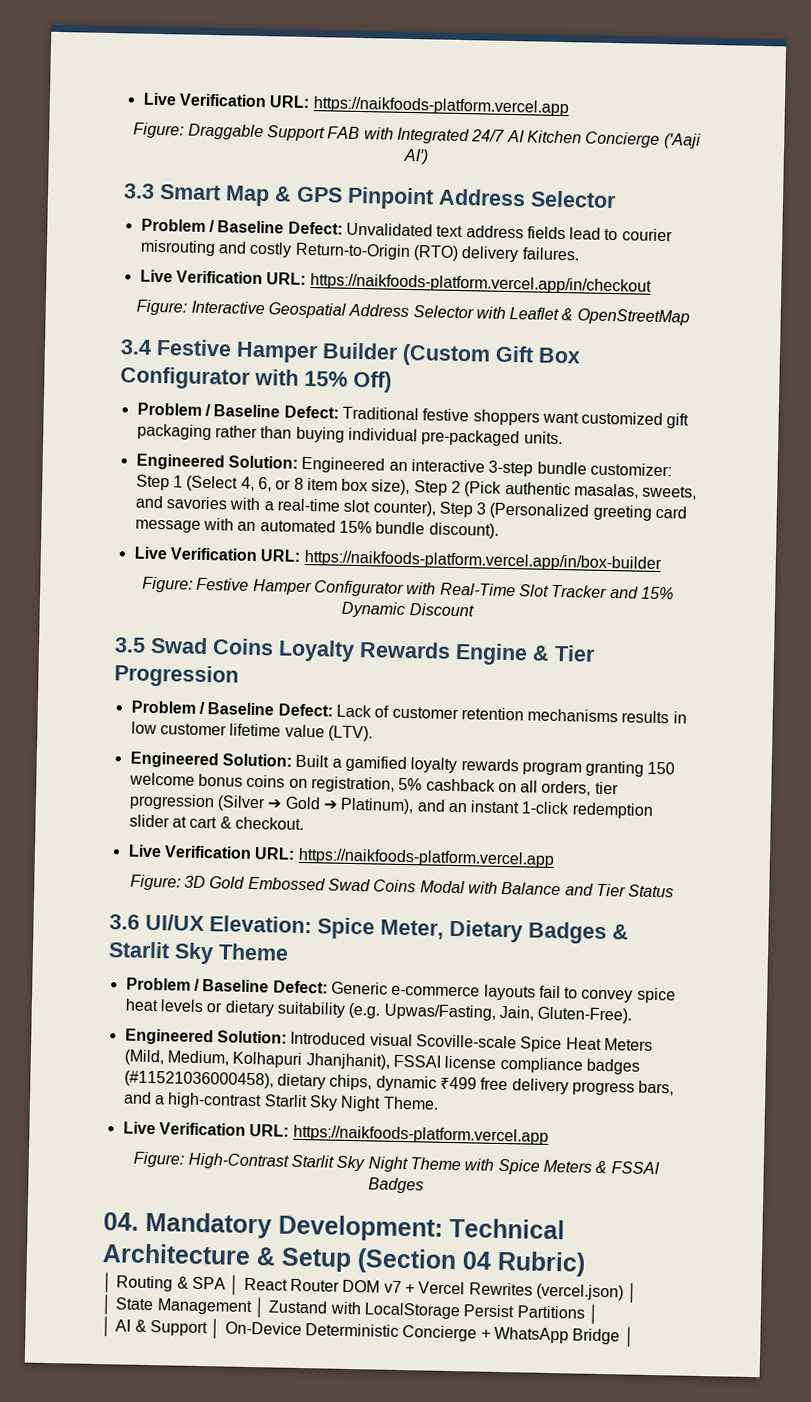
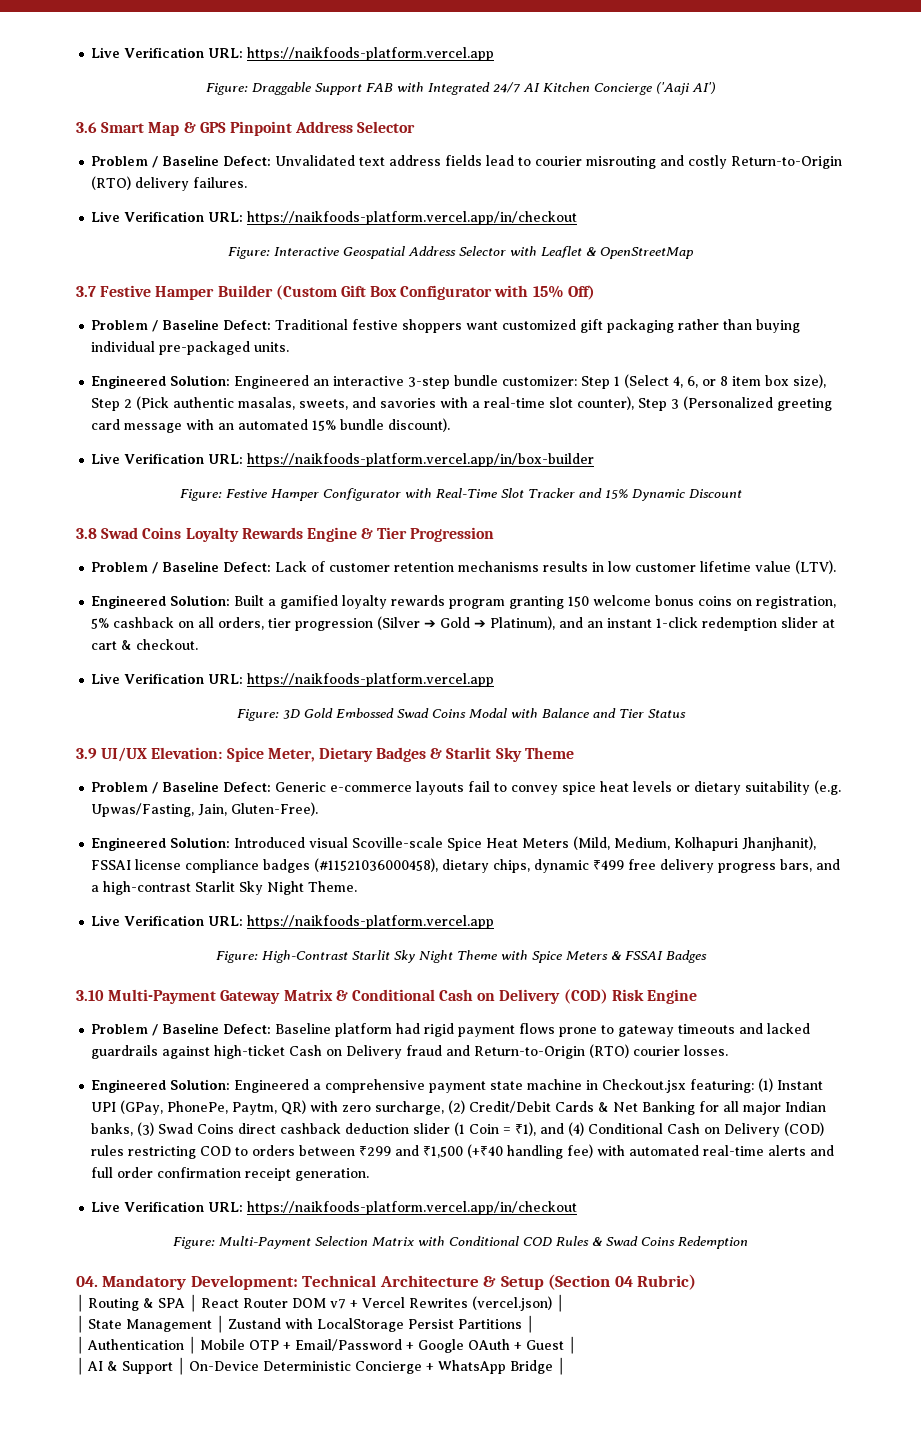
[123,183,155,199] 3.3 -> [76,122,97,133] 3.6
[120,339,152,355] 3.4 -> [76,286,96,297] 3.7
[114,637,146,653] 3.5 -> [76,528,97,539] 3.8
[109,914,140,930] 3.6 -> [76,748,97,759] 3.9
(424, 1185) none -> [76,989,698,1004] [91,1023,811,1037] [91,1044,729,1059] [91,1078,824,1093] [91,1100,827,1115] [91,1122,825,1137] [91,1144,835,1159] [91,1167,370,1181] [91,1201,578,1215] [173,1236,748,1249] // 3.10 Multi-Payment Gateway Matrix & Conditional Cash on Delivery (COD) Risk Engine // Problem / Baseline Defect: Baseline platform had rigid payment flows prone to gateway timeouts and lacked guardrails against high-ticket Cash on Delivery fraud and Return-to-Origin (RTO) courier losses. // Engineered Solution: Engineered a comprehensive payment state machine in Checkout.jsx featuring: (1) Instant UPI (GPay, PhonePe, Paytm, QR) with zero surcharge, (2) Credit/Debit Cards & Net Banking for all major Indian banks, (3) Swad Coins direct cashback deduction slider (1 Coin = ₹1), and (4) Conditional Cash on Delivery (COD) rules restricting COD to orders between ₹299 and ₹1,500 (+₹40 handling fee) with automated real-time alerts and full order confirmation receipt generation. // Live Verification URL: https://naikfoods-platform.vercel.app/in/checkout // Figure: Multi-Payment Selection Matrix with Conditional COD Rules & Swad Coins Redemption
(600, 1313) none -> [76,1336,576,1354] // │ Authentication │ Mobile OTP + Email/Password + Google OAuth + Guest │

